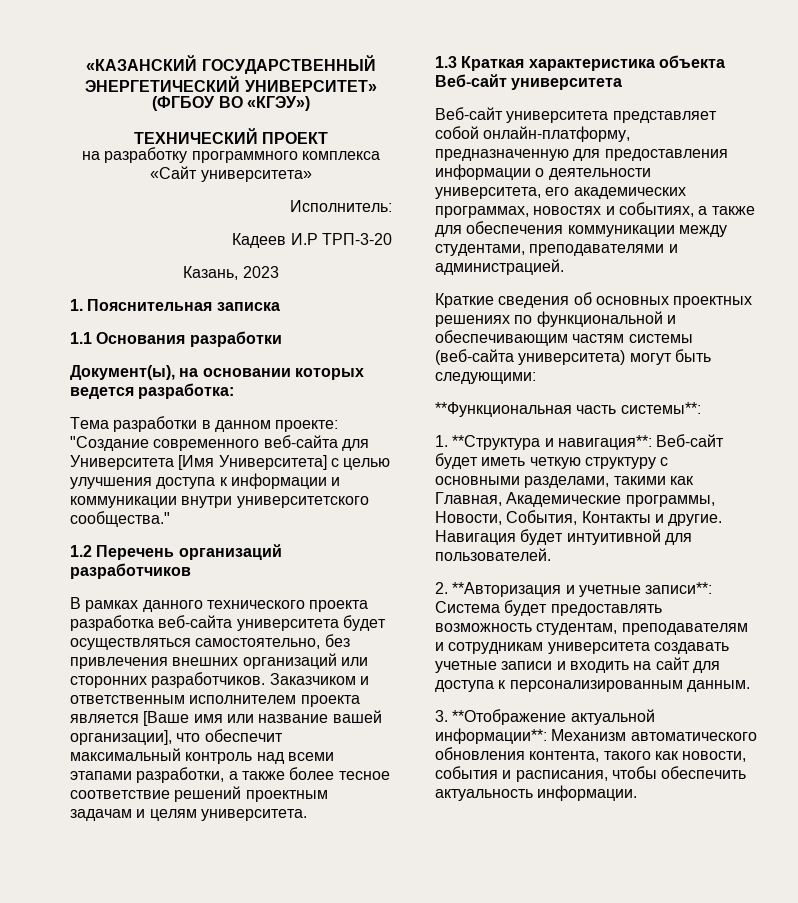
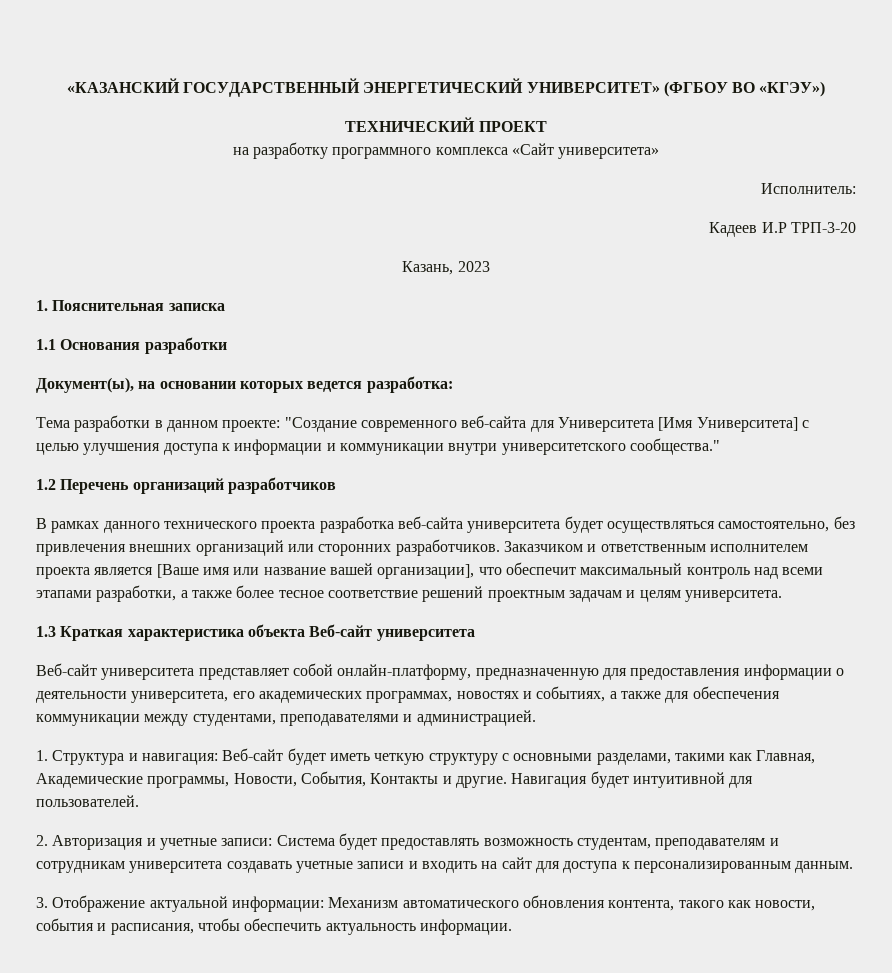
[435,292,753,308] [435,311,676,327] [435,330,693,346] [435,349,711,365] [435,372,536,384] [435,402,701,417] [435,435,652,450] Краткие сведения об основных проектных решениях по функциональной и обеспечивающим частям системы (веб-сайта университета) могут быть следующими: // **Функциональная часть системы**: // 1. **Структура и навигация**: -> [36,750,218,765] 1. Структура и навигация:
[452,582,562,597] **Авторизация -> [52,835,144,850] Авторизация
[645,582,713,594] записи**: -> [221,838,273,846] записи:
[452,709,655,725] [435,728,547,744] **Отображение актуальной информации**: -> [52,895,324,912] Отображение актуальной информации:

